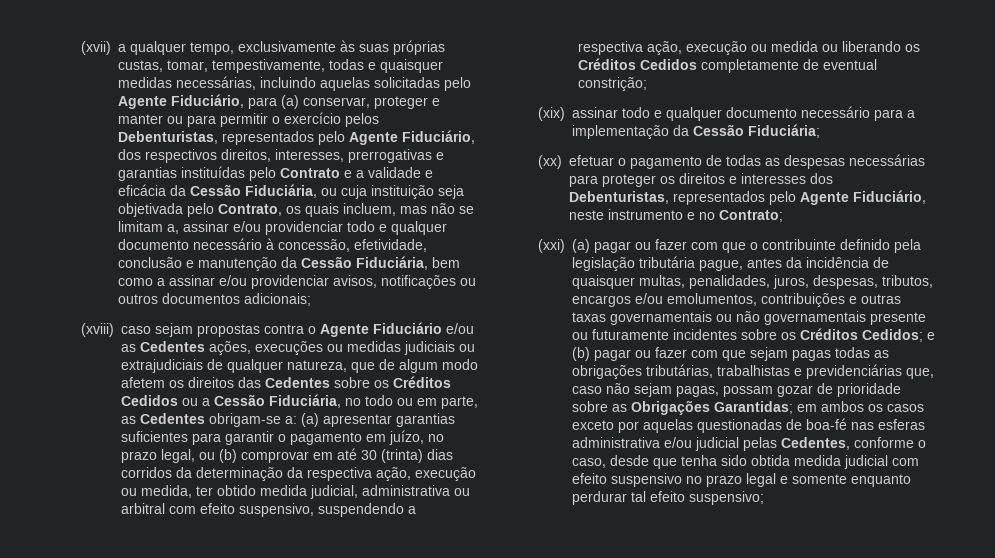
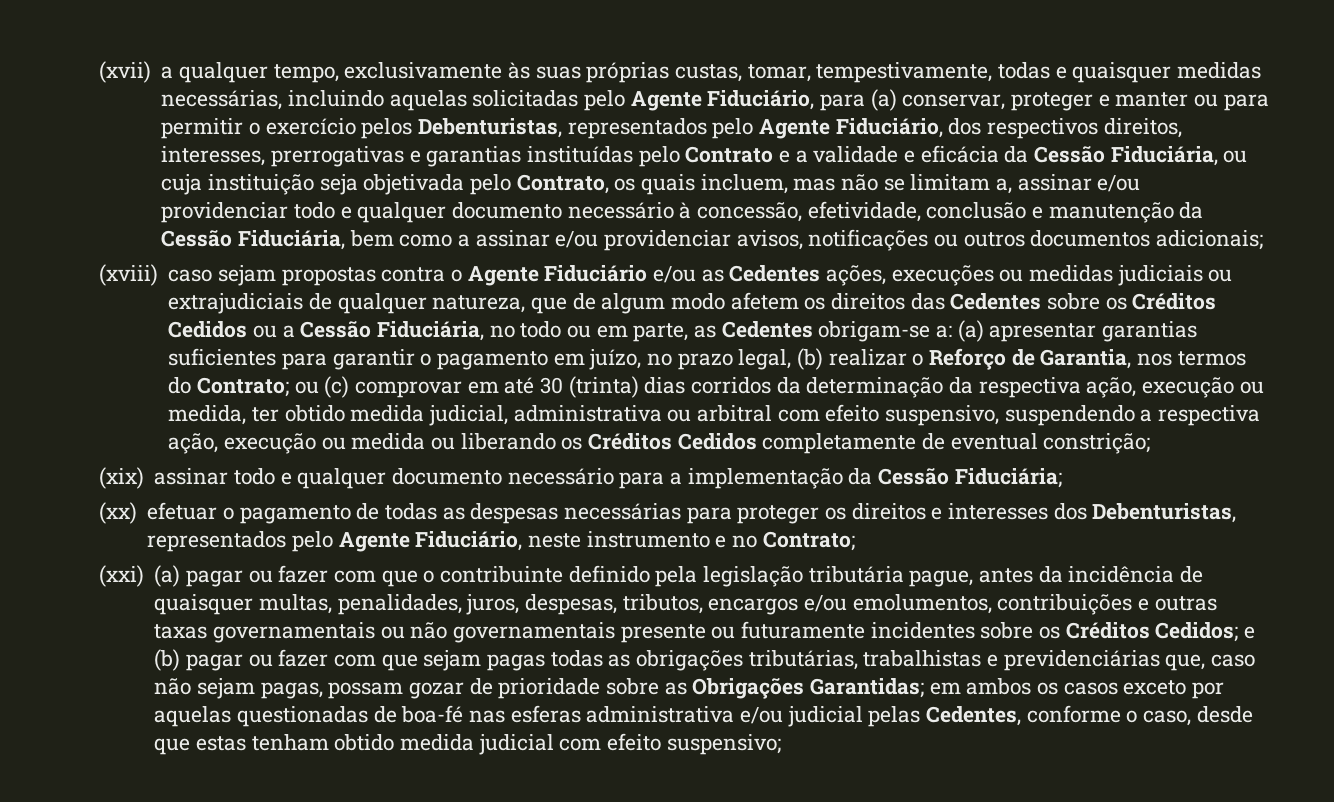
[198,449,237,463] ou (b) -> [797,348,1246,370] [168,376,350,398] (b) realizar o Reforço de Garantia, nos termos do Contrato; ou (c)
[680,455,790,466] tenha sido obtida -> [196,734,395,751] estas tenham obtido
[610,473,911,487] [571,491,685,505] suspensivo no prazo legal e somente enquanto perdurar tal efeito -> (662, 742) none

